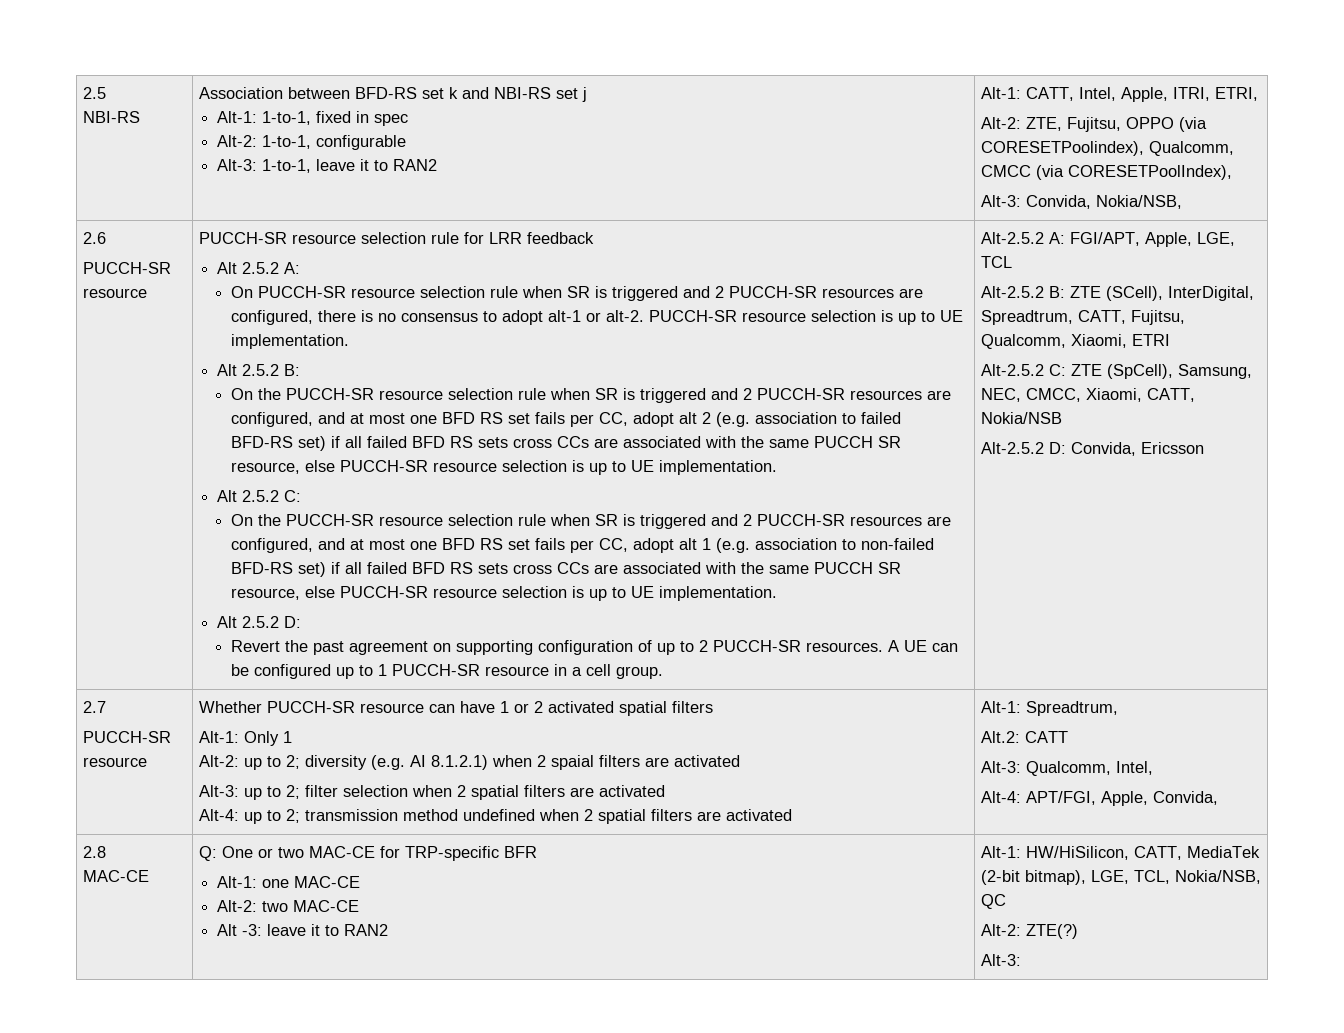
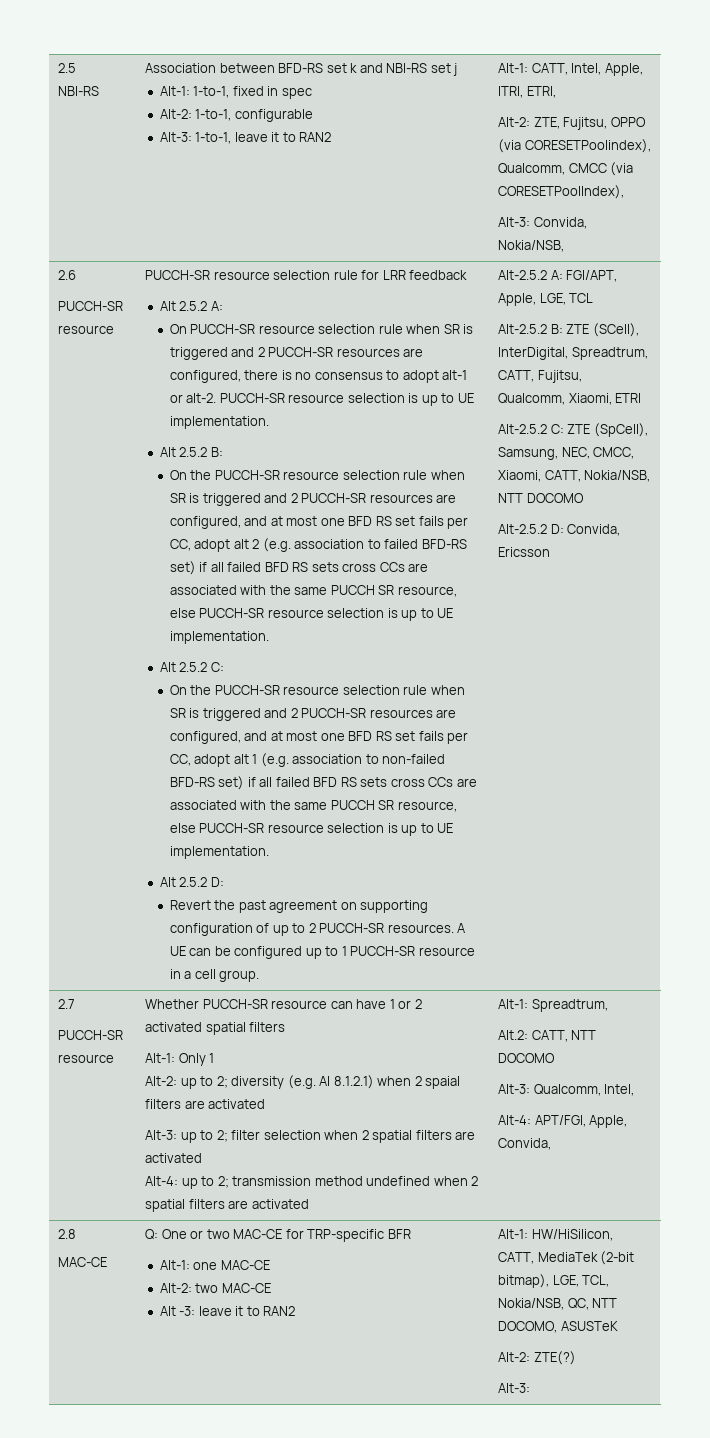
[980,412,1062,424] Nokia/NSB -> [584,470,651,482] [498,493,584,503] Nokia/NSB, NTT DOCOMO
[1024,731,1068,743] CATT -> [531,1030,597,1042] [498,1053,556,1063] CATT, NTT DOCOMO
[980,894,1006,909] QC -> [567,1298,618,1310] [498,1321,618,1333] QC, NTT DOCOMO, ASUSTeK

